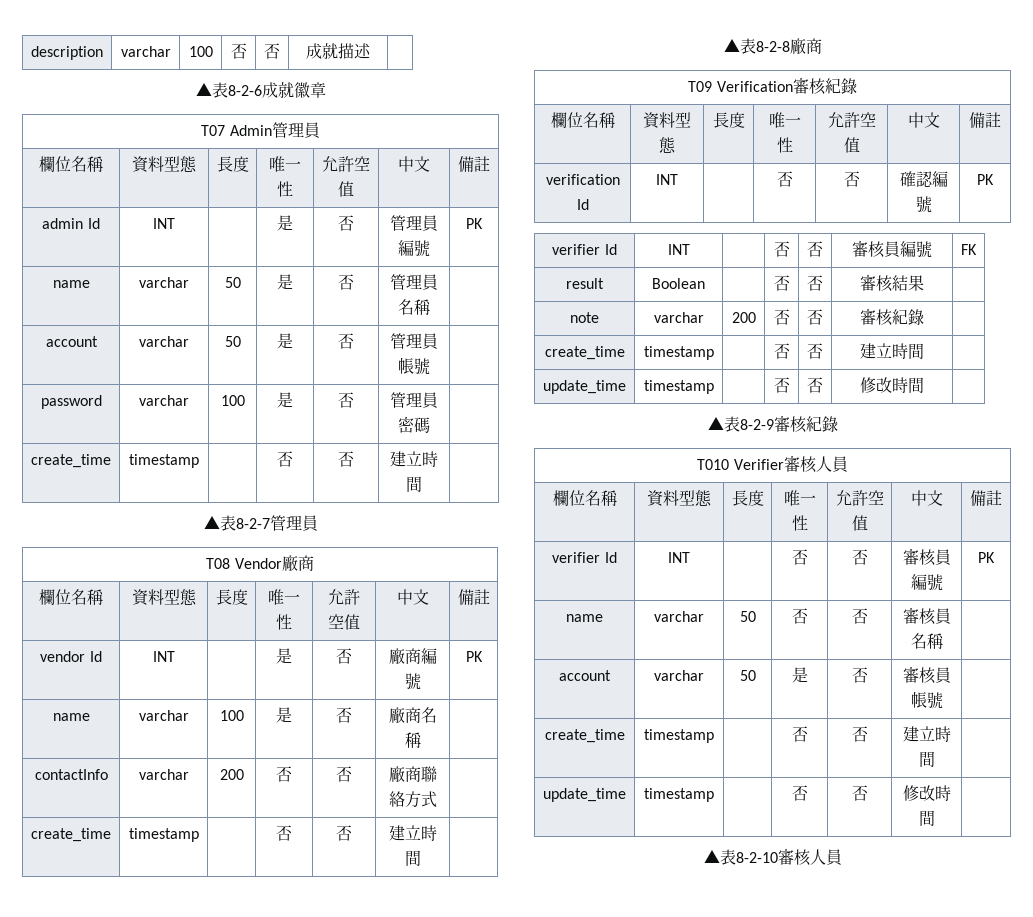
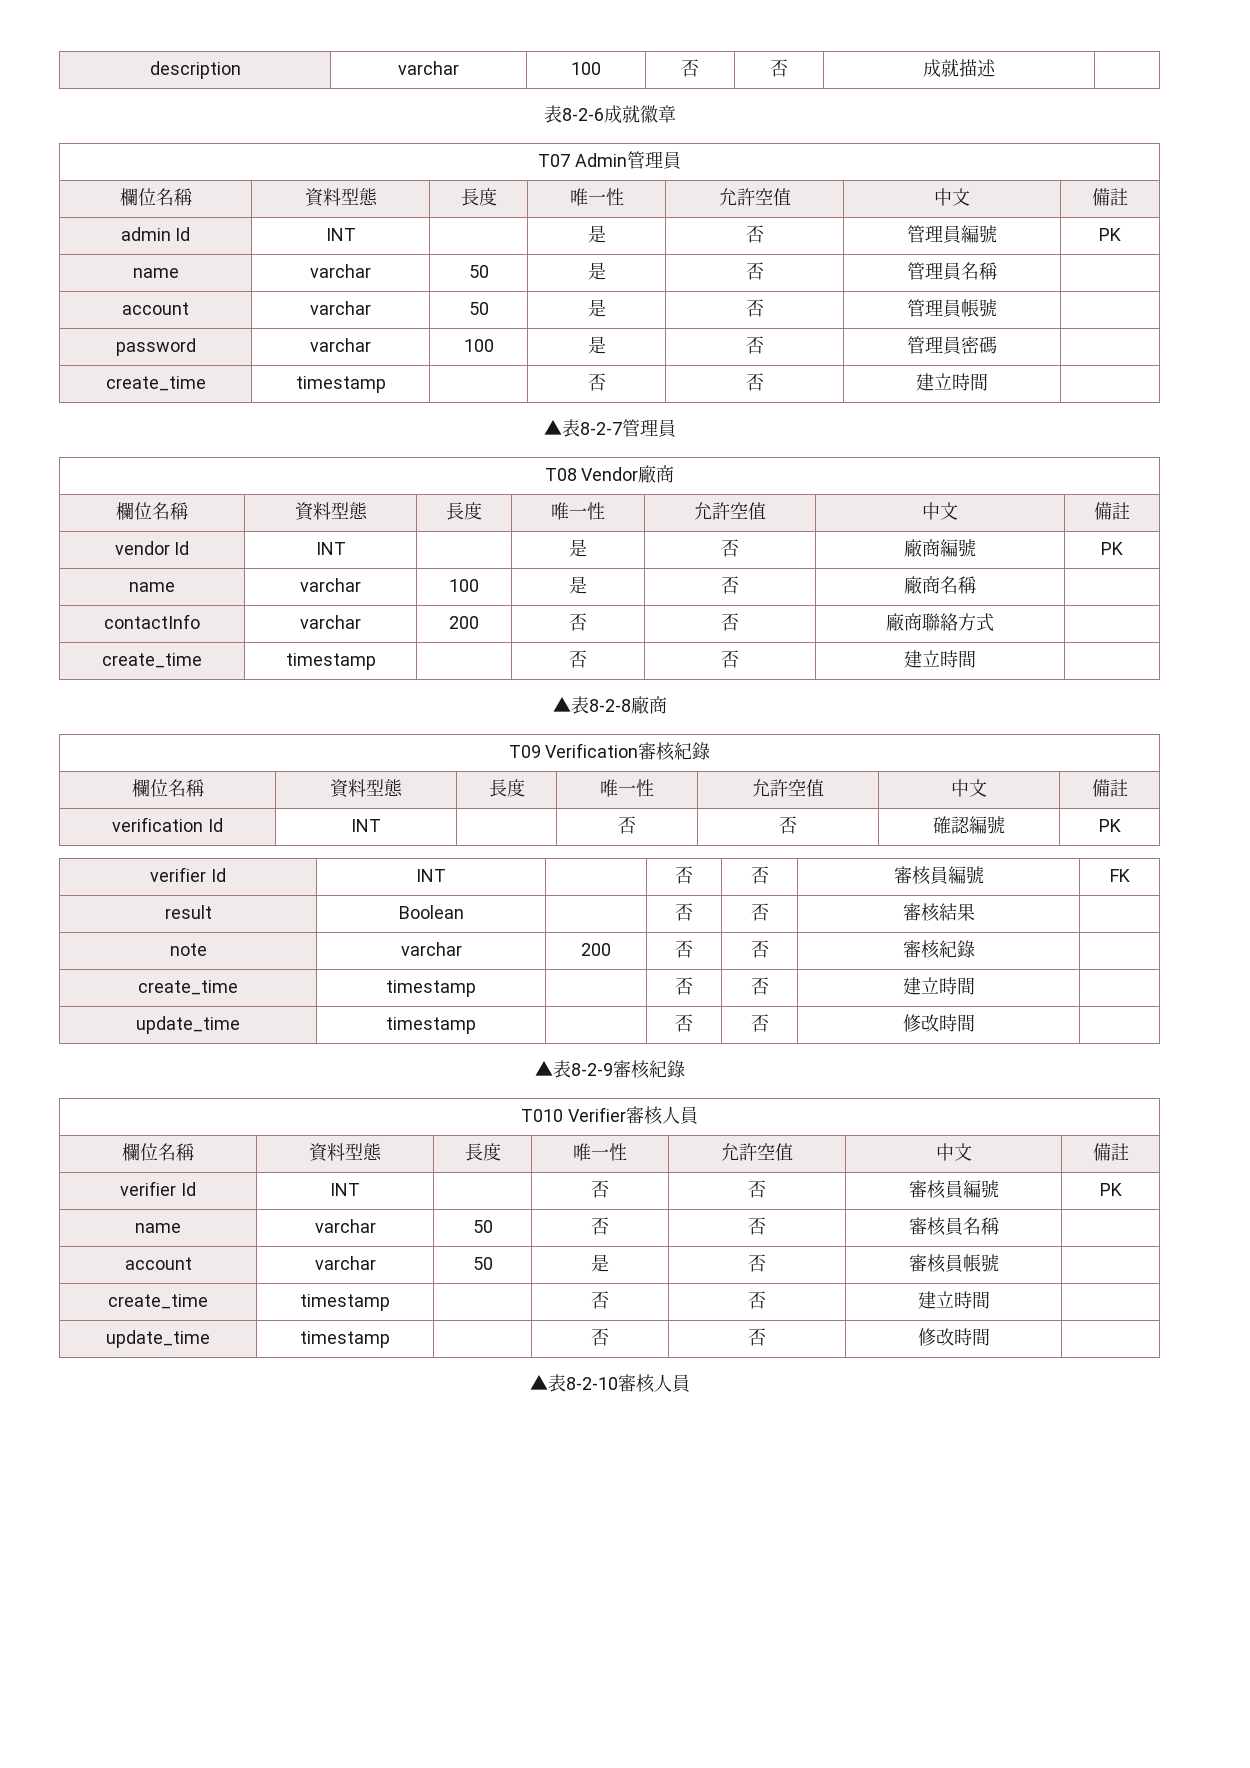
[195,82,212,96] ▲ -> (996, 68) none

